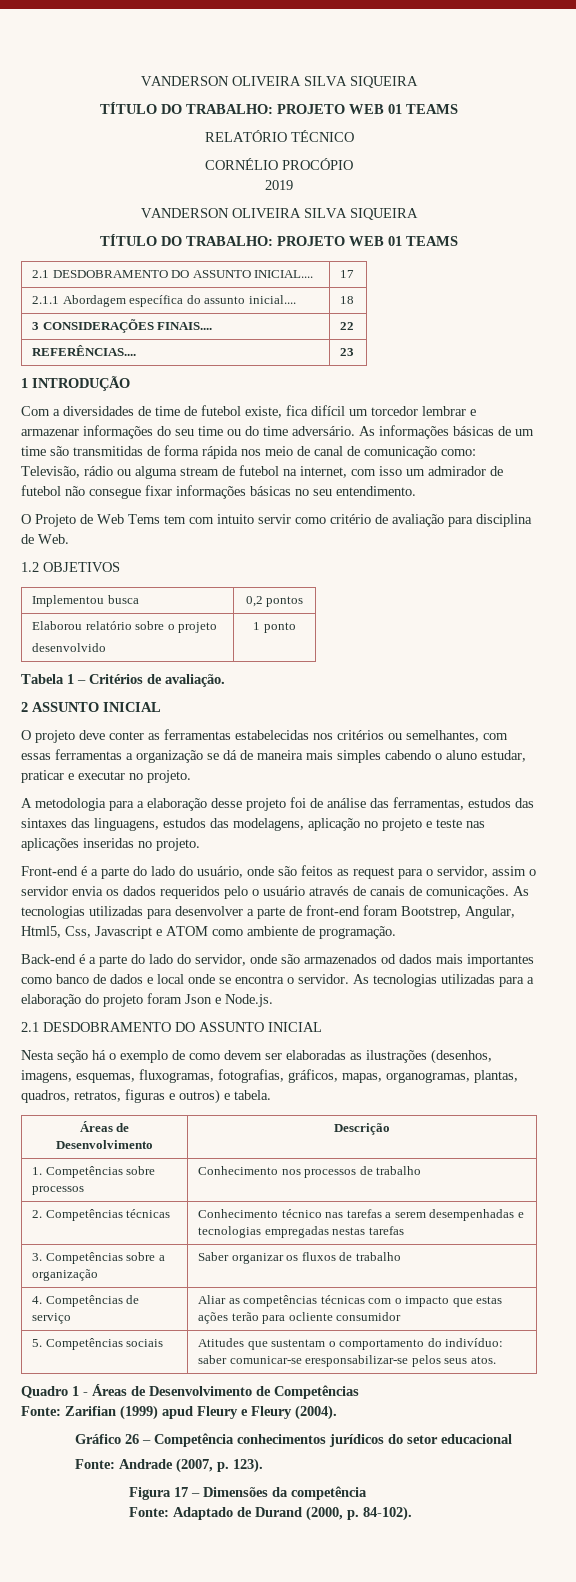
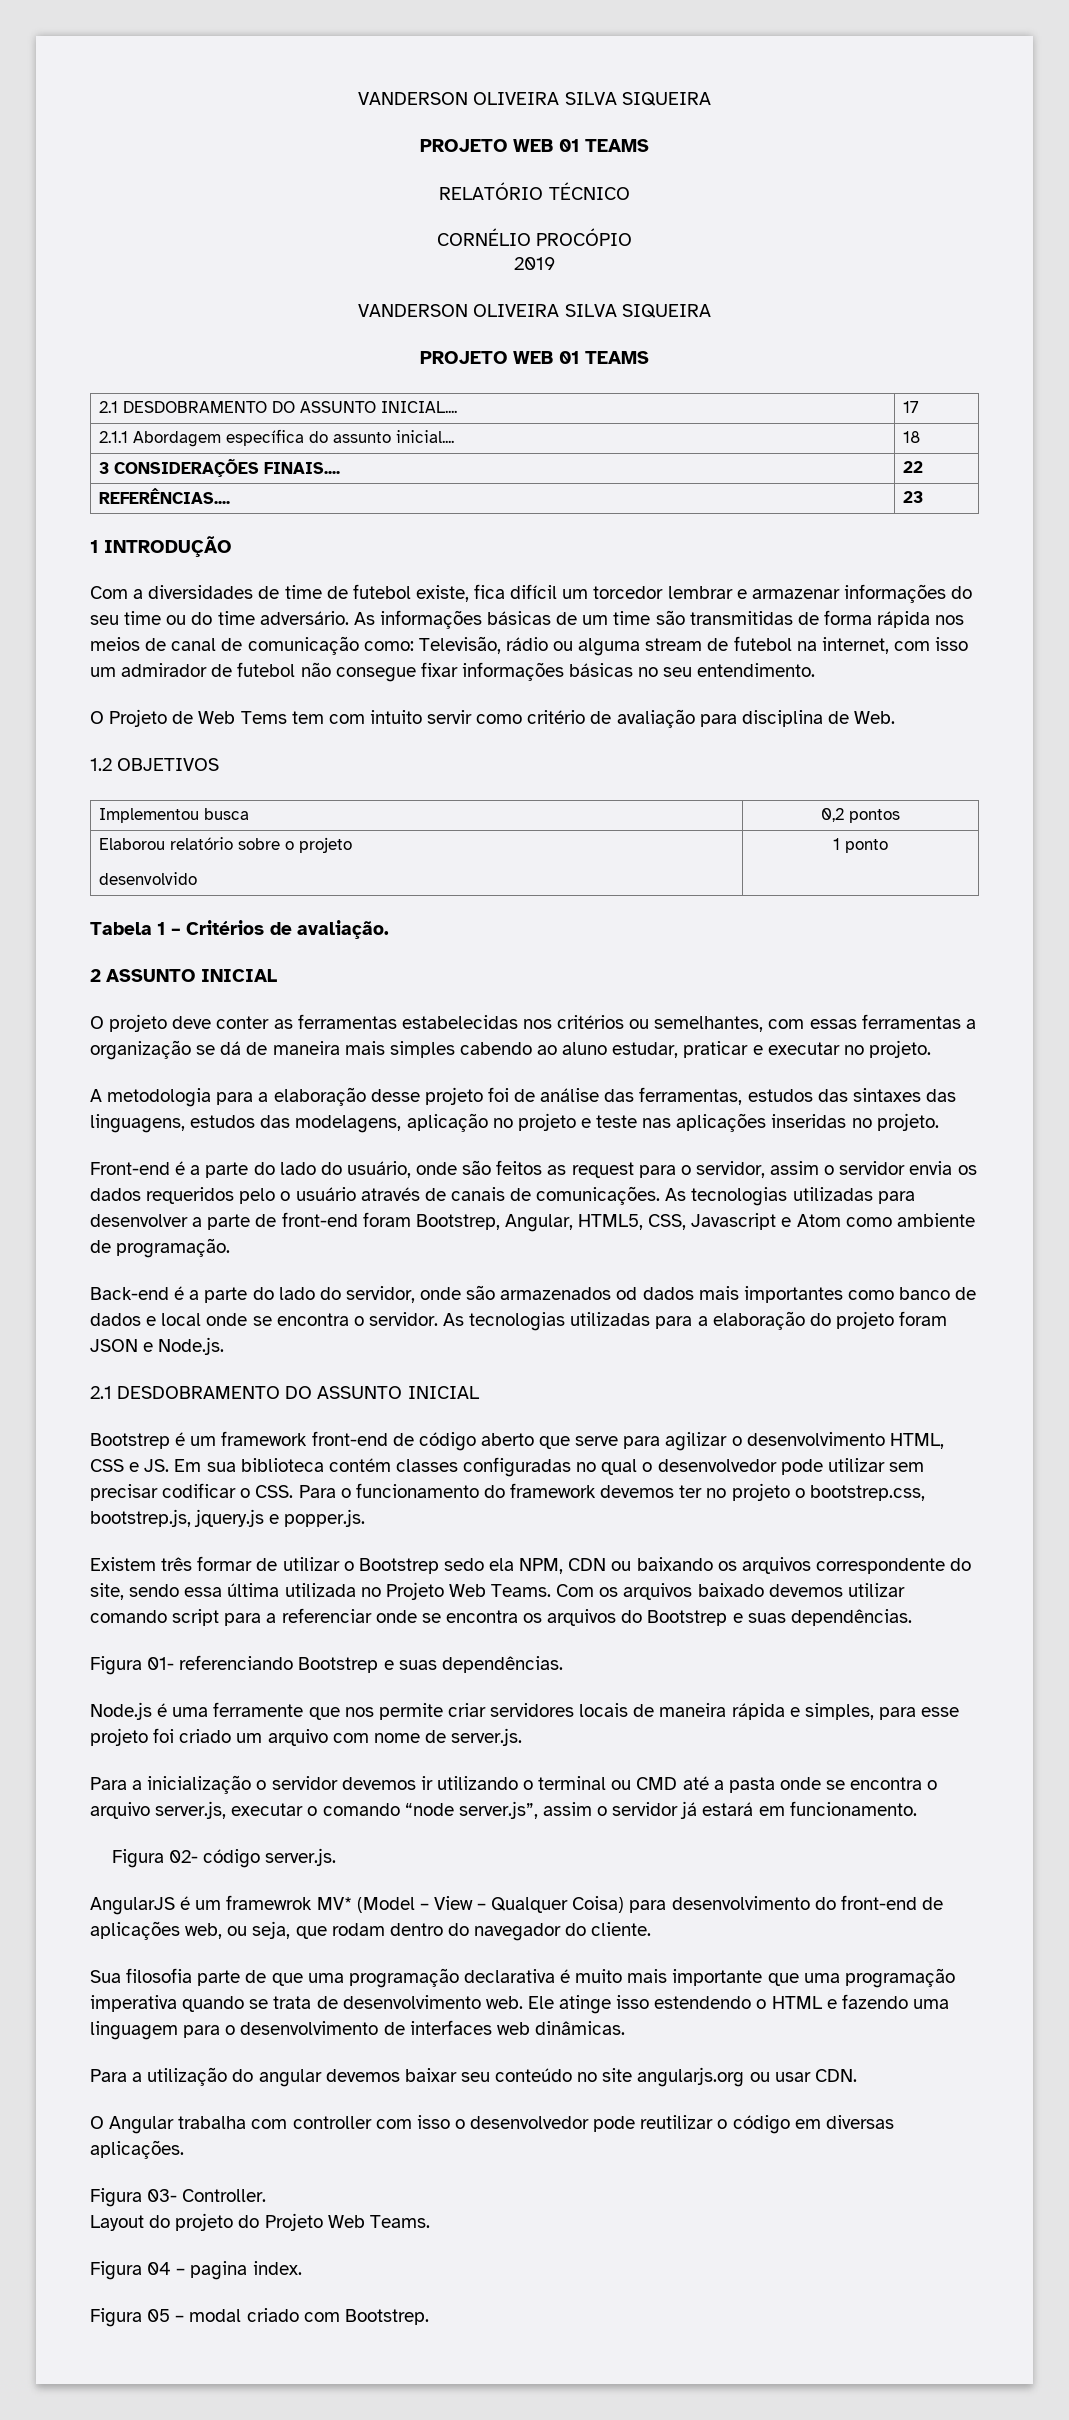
[141,76,418,88] [100,102,273,114] VANDERSON OLIVEIRA SILVA SIQUEIRA // TÍTULO DO TRABALHO: -> [358,92,711,106] VANDERSON OLIVEIRA SILVA SIQUEIRA //
[100,234,273,246] TÍTULO DO TRABALHO: -> (711, 311) none
[265,446,293,456] meio -> [90,637,140,651] meios
[435,753,442,760] o -> [537,1045,558,1055] ao
[21,926,91,938] Html5, Css, -> [578,1214,687,1230] HTML5, CSS,
[166,926,208,936] ATOM -> [796,1214,841,1227] Atom
[185,994,212,1004] Json -> [90,1339,138,1352] JSON
[21,1049,492,1064] [21,1069,518,1083] [21,1089,271,1104] [79,1121,130,1132] [56,1140,153,1149] [334,1123,390,1135] [32,1166,156,1178] [32,1186,85,1195] [198,1166,422,1178] [32,1209,171,1221] [198,1209,524,1221] [198,1226,404,1238] [32,1252,165,1264] [32,1269,99,1281] [198,1252,401,1264] [32,1295,140,1307] [32,1313,72,1324] [198,1295,503,1307] [198,1312,402,1324] [32,1338,164,1350] [198,1338,504,1350] [198,1355,496,1367] [21,1384,359,1399] [21,1405,337,1420] [75,1433,513,1447] [75,1458,264,1473] [129,1486,368,1500] [129,1506,413,1521] Nesta seção há o exemplo de como devem ser elaboradas as ilustrações (desenhos, imagens, esquemas, fluxogramas, fotografias, gráficos, mapas, organogramas, plantas, quadros, retratos, figuras e outros) e tabela. // Áreas de Desenvolvimento | Descrição // 1. Competências sobre processos | Conhecimento nos processos de trabalho // 2. Competências técnicas | Conhecimento técnico nas tarefas a serem desempenhadas e tecnologias empregadas nestas tarefas // 3. Competências sobre a organização | Saber organizar os fluxos de trabalho // 4. Competências de serviço | Aliar as competências técnicas com o impacto que estas ações terão para ocliente consumidor // 5. Competências sociais | Atitudes que sustentam o comportamento do indivíduo: saber comunicar-se eresponsabilizar-se pelos seus atos. // Quadro 1 - Áreas de Desenvolvimento de Competências // Fonte: Zarifian (1999) apud Fleury e Fleury (2004). // Gráfico 26 – Competência conhecimentos jurídicos do setor educacional // Fonte: Andrade (2007, p. 123). // Figura 17 – Dimensões da competência // Fonte: Adaptado de Durand (2000, p. 84-102). -> [90,1431,944,1451] [90,1457,924,1477] [90,1483,925,1501] [90,1509,366,1527] [90,1556,972,1574] [90,1582,905,1600] [90,1608,912,1626] [90,1655,563,1675] [90,1702,960,1720] [90,1728,523,1746] [90,1775,938,1794] [90,1801,917,1819] [111,1848,337,1868] [90,1895,943,1915] [90,1921,652,1941] [90,1968,955,1988] [90,1994,949,2014] [90,2020,625,2040] [90,2067,857,2087] [90,2115,894,2134] [90,2140,184,2159] [90,2188,267,2207] [90,2213,430,2231] [90,2261,302,2280] [90,2308,429,2327] Bootstrep é um framework front-end de código aberto que serve para agilizar o desenvolvimento HTML, CSS e JS. Em sua biblioteca contém classes configuradas no qual o desenvolvedor pode utilizar sem precisar codificar o CSS. Para o funcionamento do framework devemos ter no projeto o bootstrep.css, bootstrep.js, jquery.js e popper.js. // Existem três formar de utilizar o Bootstrep sedo ela NPM, CDN ou baixando os arquivos correspondente do site, sendo essa última utilizada no Projeto Web Teams. Com os arquivos baixado devemos utilizar comando script para a referenciar onde se encontra os arquivos do Bootstrep e suas dependências. // Figura 01- referenciando Bootstrep e suas dependências. // Node.js é uma ferramente que nos permite criar servidores locais de maneira rápida e simples, para esse projeto foi criado um arquivo com nome de server.js. // Para a inicialização o servidor devemos ir utilizando o terminal ou CMD até a pasta onde se encontra o arquivo server.js, executar o comando “node server.js”, assim o servidor já estará em funcionamento. // Figura 02- código server.js. // AngularJS é um framewrok MV* (Model – View – Qualquer Coisa) para desenvolvimento do front-end de aplicações web, ou seja, que rodam dentro do navegador do cliente. // Sua filosofia parte de que uma programação declarativa é muito mais importante que uma programação imperativa quando se trata de desenvolvimento web. Ele atinge isso estendendo o HTML e fazendo uma linguagem para o desenvolvimento de interfaces web dinâmicas. // Para a utilização do angular devemos baixar seu conteúdo no site angularjs.org ou usar CDN. // O Angular trabalha com controller com isso o desenvolvedor pode reutilizar o código em diversas aplicações. // Figura 03- Controller. // Layout do projeto do Projeto Web Teams. // Figura 04 – pagina index. // Figura 05 – modal criado com Bootstrep.

